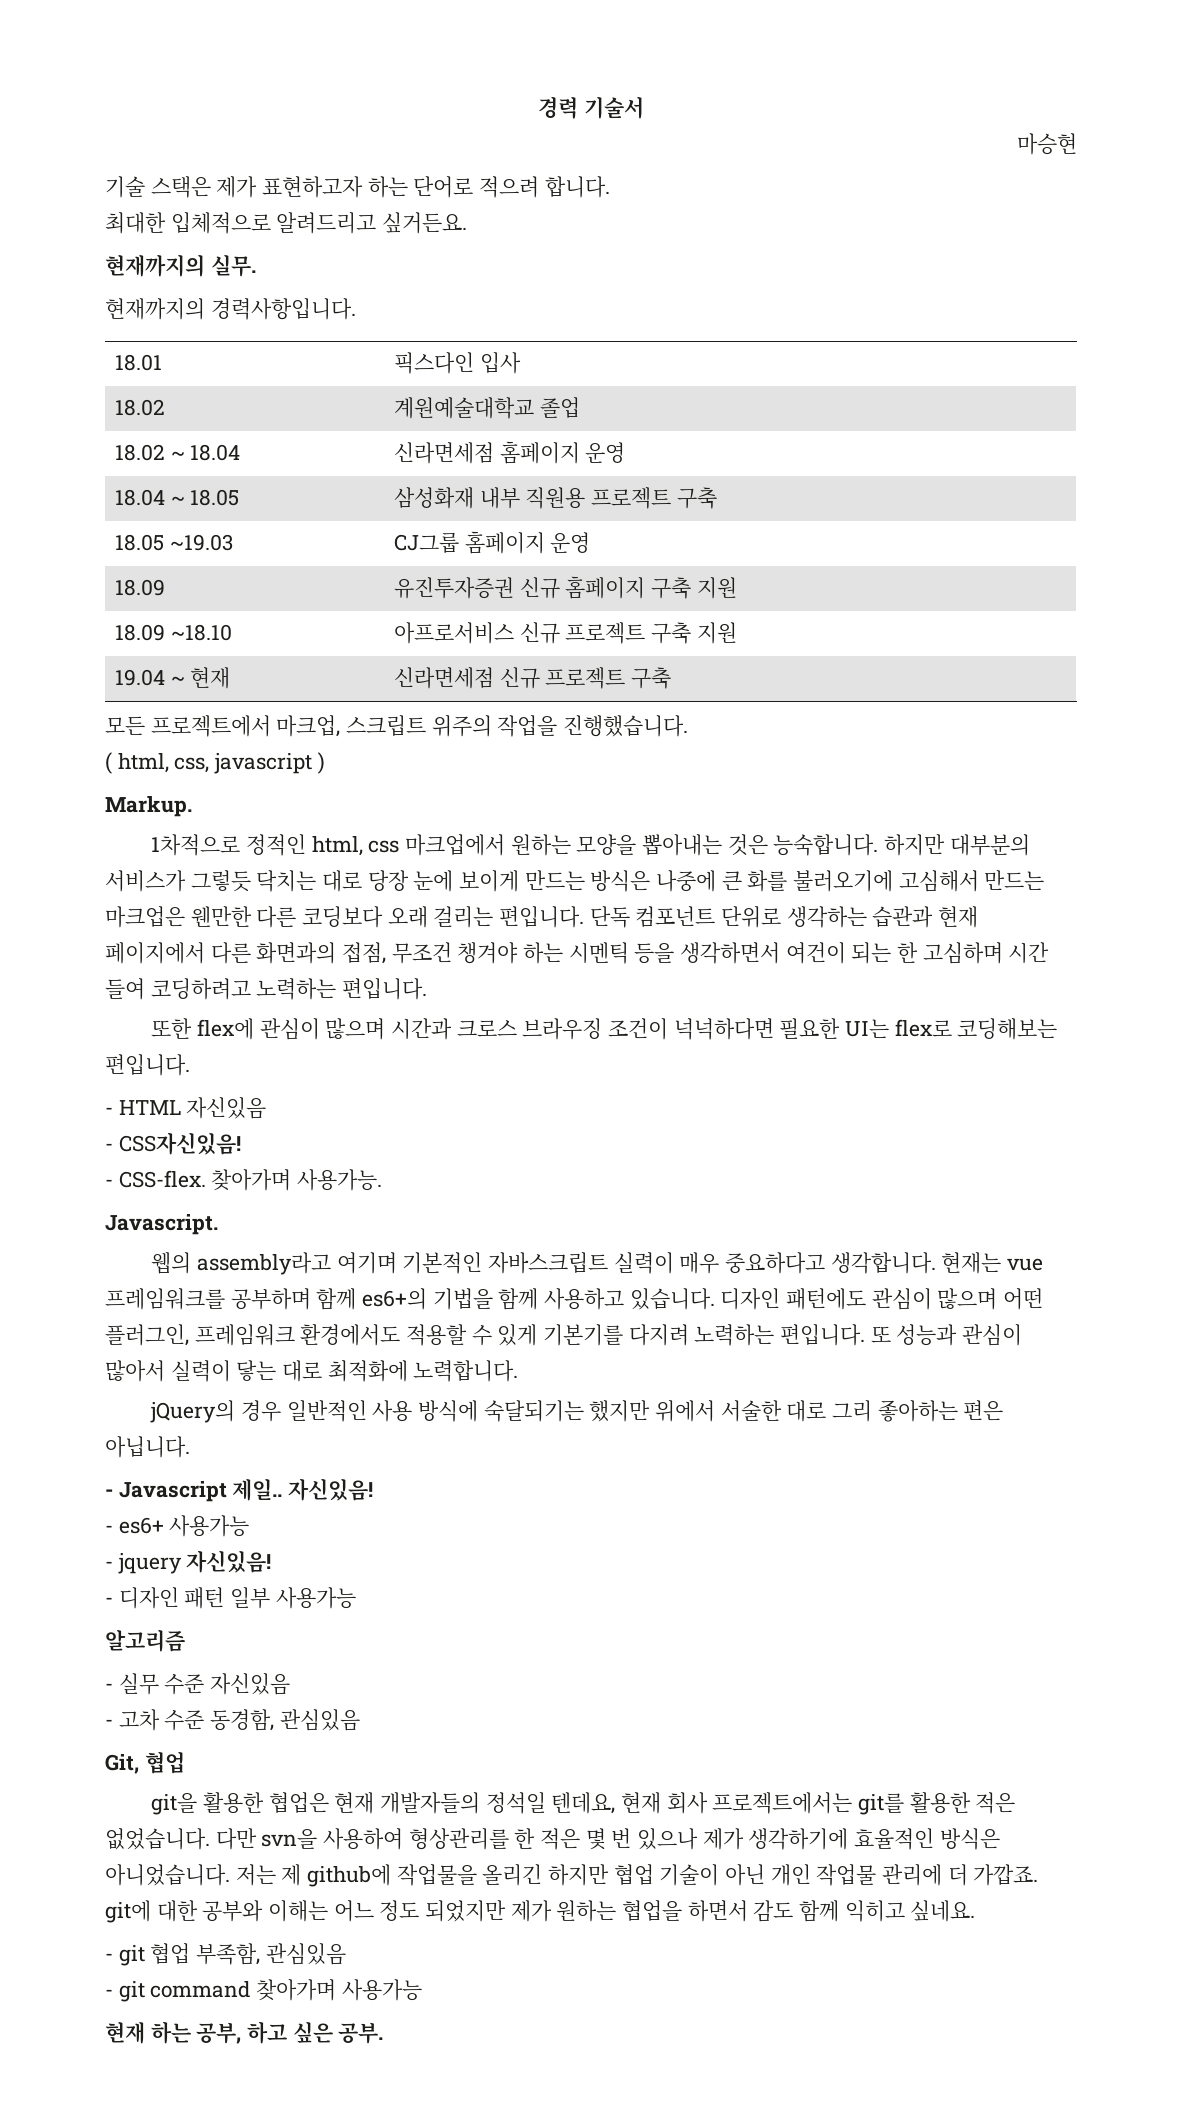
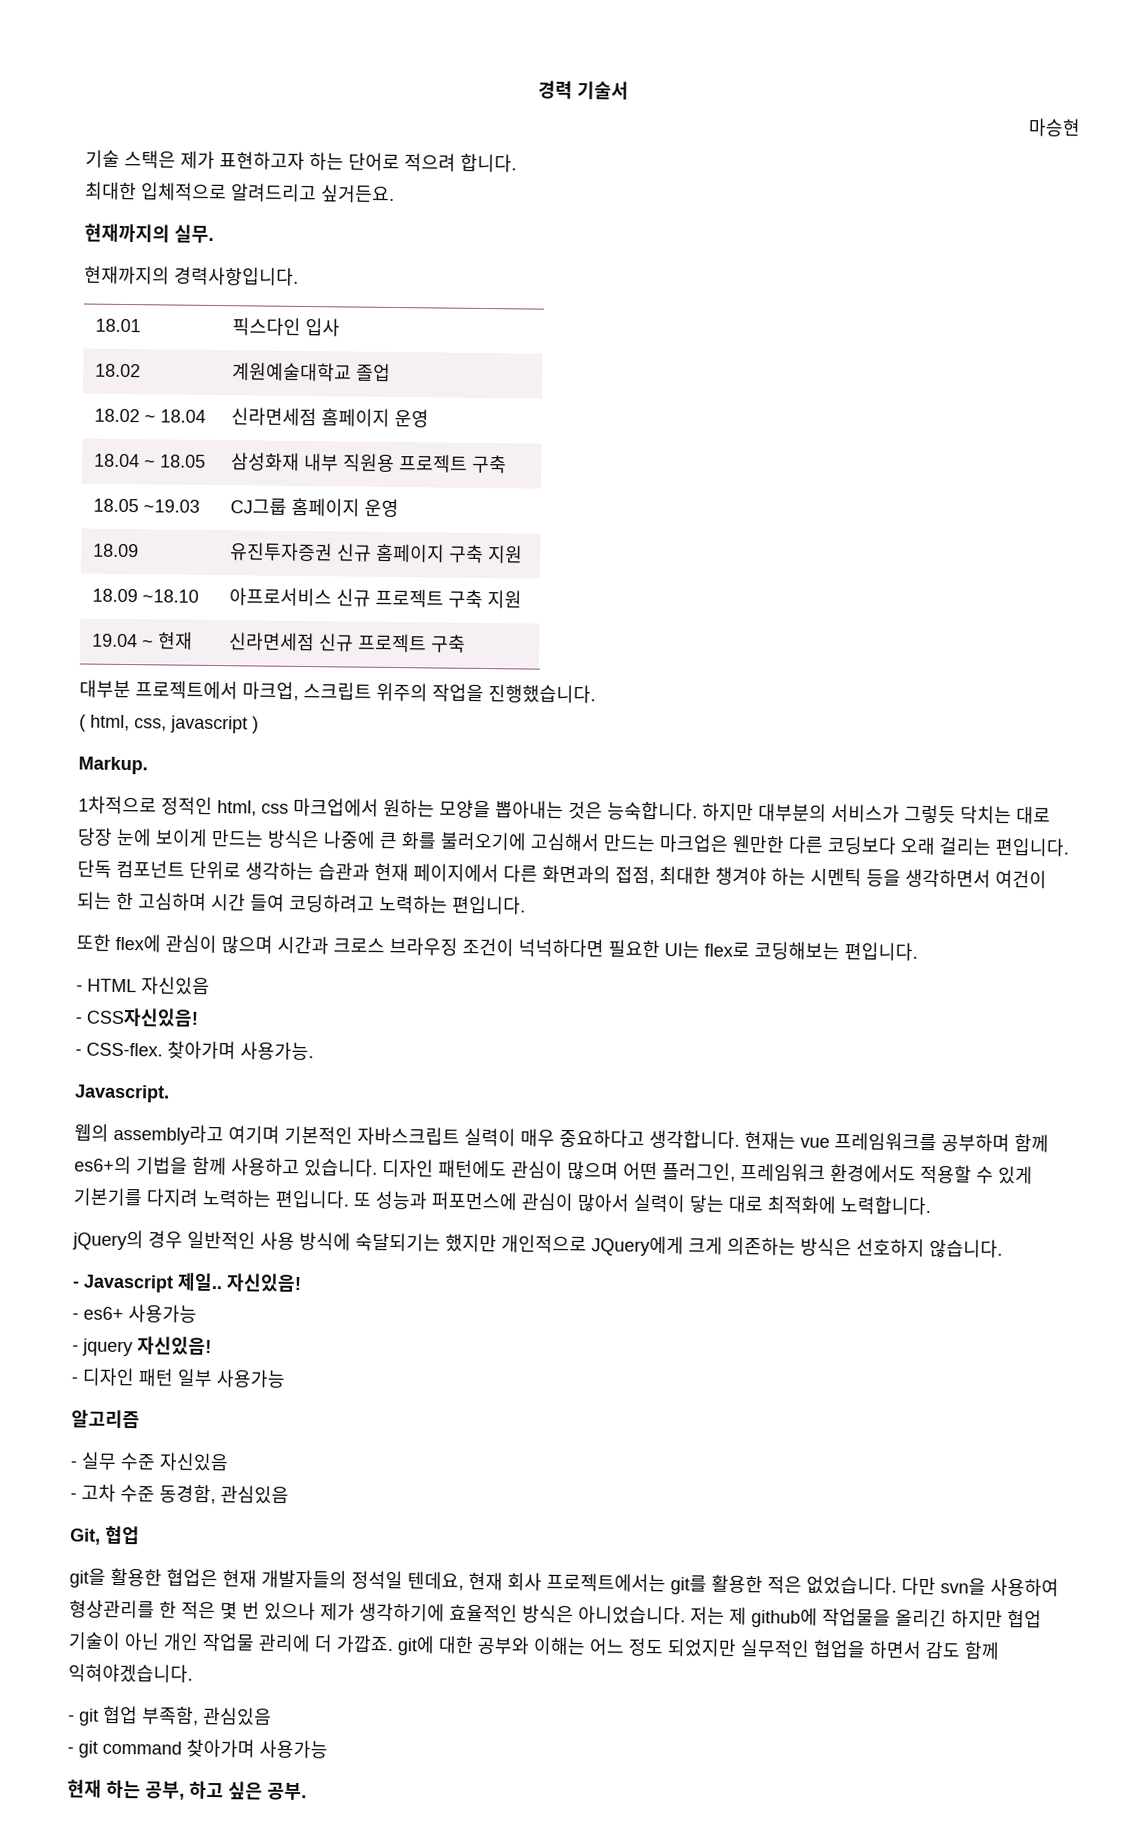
[105,716,145,735] 모든 -> [79,679,131,699] 대부분
[391,942,452,964] 무조건 -> [659,865,711,885] 최대한
(958, 1335) none -> [431,1191,517,1211] 퍼포먼스에
[654,1400,1004,1422] [105,1436,190,1458] 위에서 서술한 대로 그리 좋아하는 편은 아닙니다. -> [501,1234,1003,1258] 개인적으로 JQuery에게 크게 의존하는 방식은 선호하지 않습니다.
[510,1900,617,1922] 제가 원하는 -> [740,1638,810,1658] 실무적인
[844,1900,976,1922] 익히고 싶네요. -> [68,1663,193,1683] 익혀야겠습니다.

